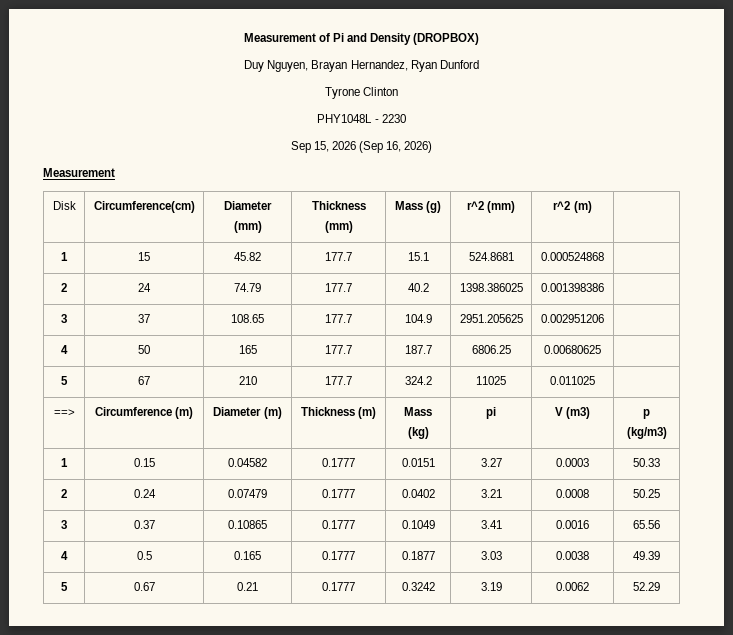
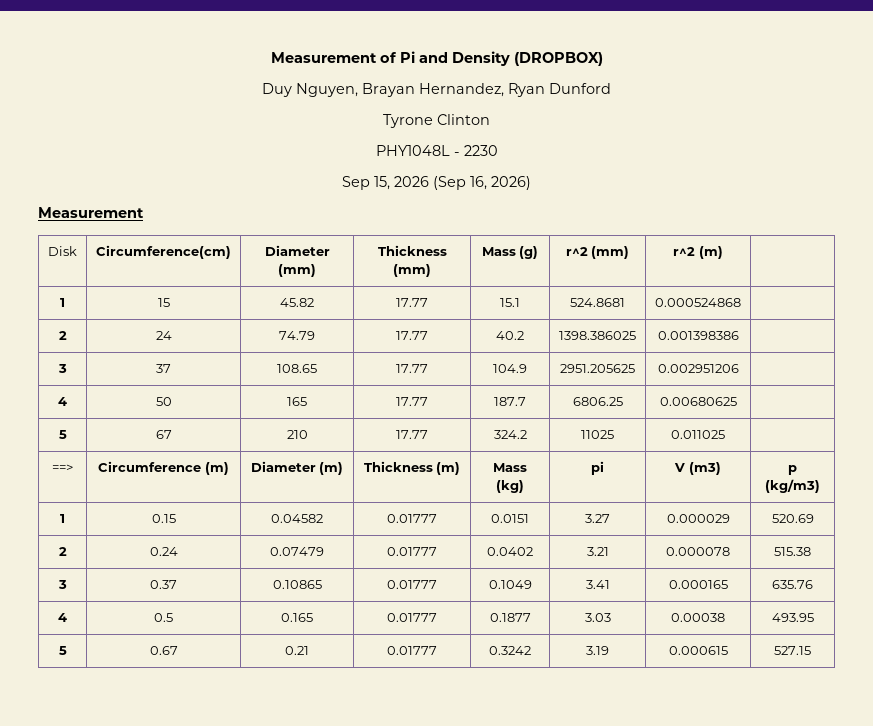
[325,252,352,261] 177.7 -> [396,298,428,307] 17.77
[325,283,352,292] 177.7 -> [396,331,428,340] 17.77
[325,314,352,323] 177.7 -> [396,364,428,373] 17.77
[325,345,352,354] 177.7 -> [396,397,428,406] 17.77
[325,376,352,385] 177.7 -> [396,430,428,439] 17.77
[322,458,355,467] 0.1777 -> [387,514,437,523] 0.01777
[556,458,589,467] [633,458,660,467] 0.0003 | 50.33 -> [666,514,730,523] [771,514,814,523] 0.000029 | 520.69
[322,489,355,498] 0.1777 -> [387,547,437,556] 0.01777
[556,489,589,498] [633,489,660,498] 0.0008 | 50.25 -> [666,547,730,556] [774,547,811,556] 0.000078 | 515.38
[322,520,355,529] 0.1777 -> [387,580,437,589] 0.01777
[556,520,589,529] [633,520,660,529] 0.0016 | 65.56 -> [668,580,728,589] [772,580,813,589] 0.000165 | 635.76
[322,551,355,560] 0.1777 -> [387,613,437,622] 0.01777
[556,551,589,560] [633,551,660,560] 0.0038 | 49.39 -> [671,613,725,622] [771,613,814,622] 0.00038 | 493.95
[322,582,355,591] 0.1777 -> [387,646,437,655] 0.01777
[556,582,589,591] [633,582,660,591] 0.0062 | 52.29 -> [668,646,728,655] [774,646,811,655] 0.000615 | 527.15

